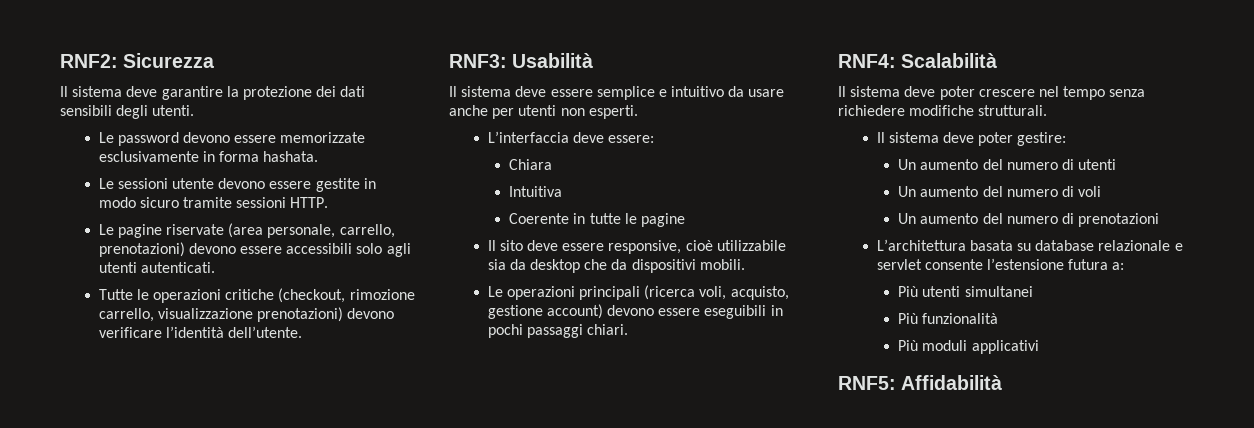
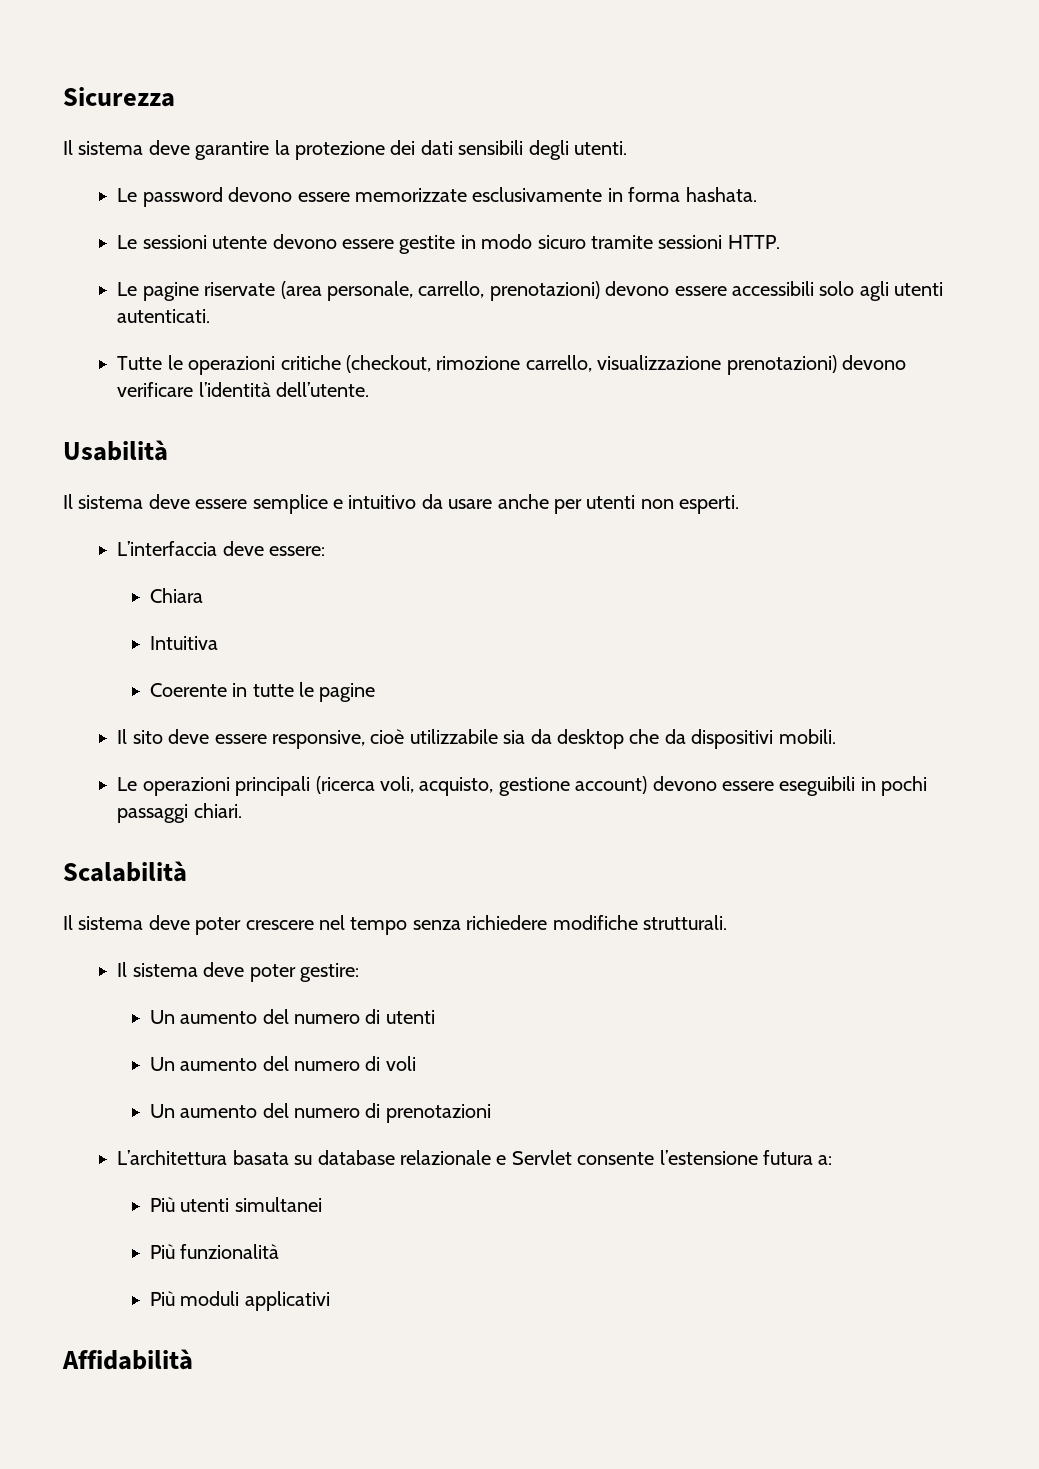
[60,54,118,68] RNF2: -> (63, 97) none
[449,54,507,68] RNF3: -> (370, 389) none
[838,54,896,68] RNF4: -> (242, 810) none
[876,259,922,270] servlet -> [511,1150,572,1165] Servlet
[838,376,896,390] RNF5: -> (330, 1301) none

